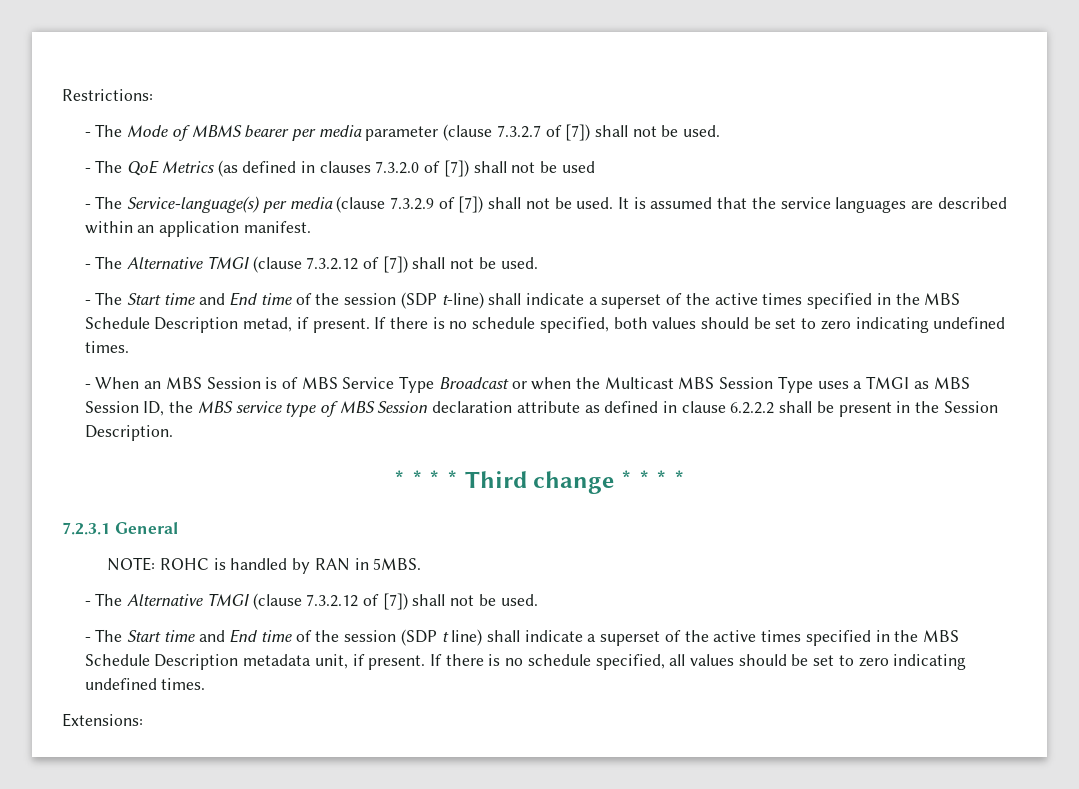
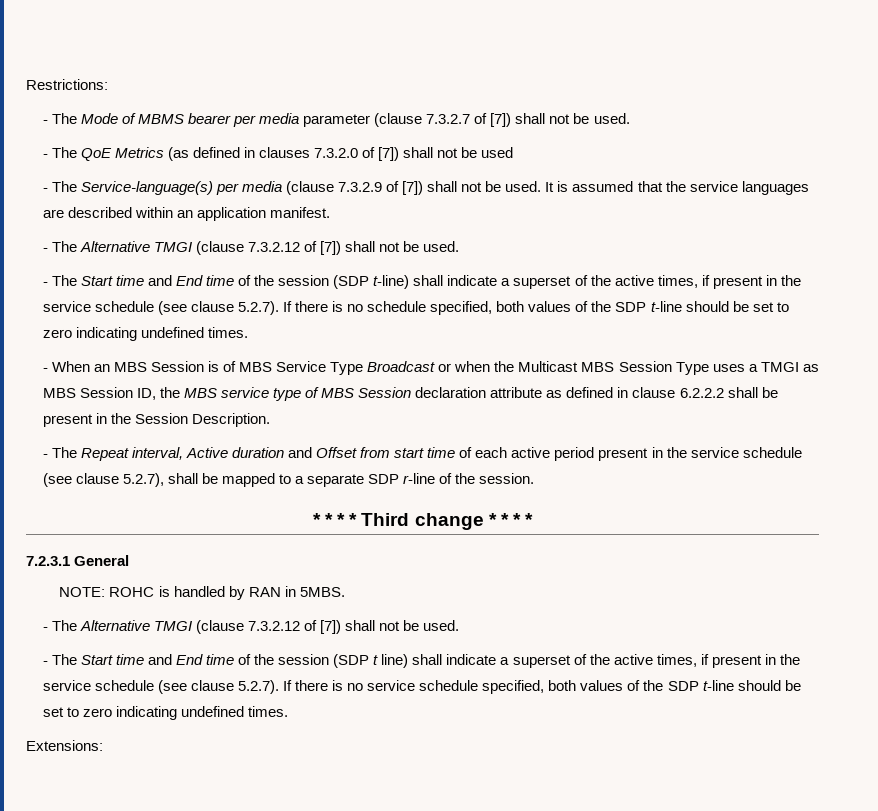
[762,293,961,309] [84,317,370,333] times specified in the MBS Schedule Description metad, if present. -> [657,275,801,289] [42,301,279,315] times, if present in the service schedule (see clause 5.2.7).
(697, 323) none -> [575,301,682,312] of the SDP t-line
(173, 433) none -> [42,447,802,461] [42,473,535,487] // - The Repeat interval, Active duration and Offset from start time of each active period present in the service schedule (see clause 5.2.7), shall be mapped to a separate SDP r-line of the session.
[761,630,959,646] [84,654,735,670] times specified in the MBS Schedule Description metadata unit, if present. If there is no schedule specified, all values -> [656,654,800,668] [42,680,734,694] times, if present in the service schedule (see clause 5.2.7). If there is no service schedule specified, both values of the SDP t-line

